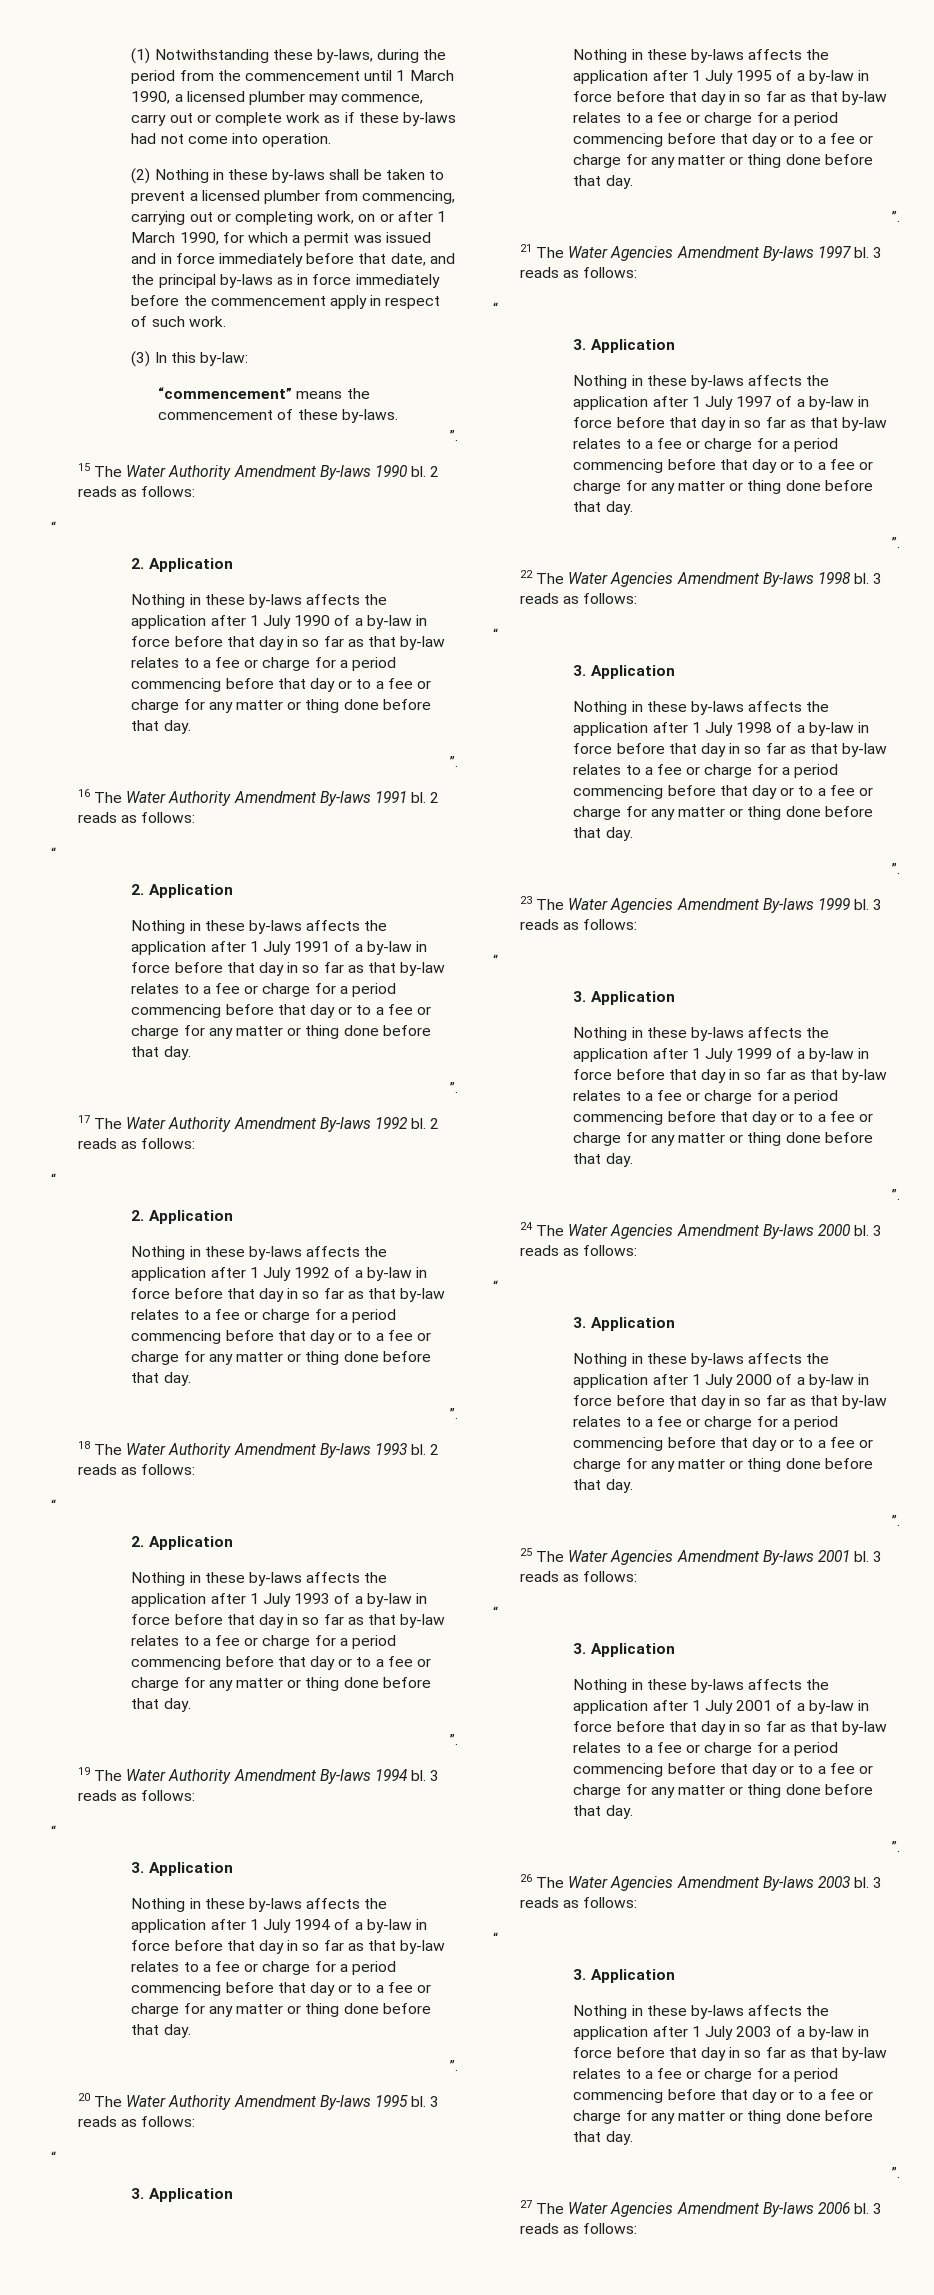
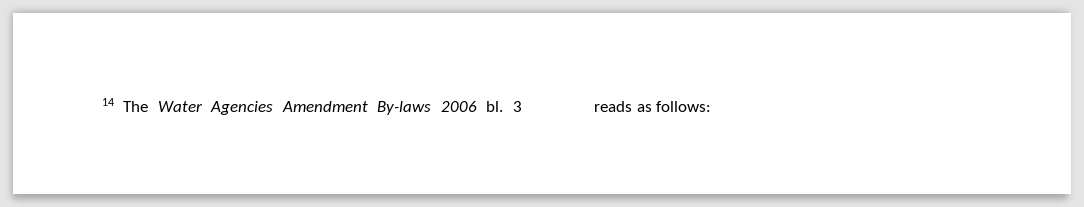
[131,48,447,64] [131,70,454,84] [131,91,424,105] [131,112,456,126] [131,133,332,147] [131,168,444,184] [131,190,456,204] [131,211,446,225] [131,232,431,246] [131,253,455,267] [131,274,440,288] [131,295,441,309] [131,316,226,327] [131,351,249,367] [158,387,370,399] [158,409,398,423] [449,430,458,441] [77,463,440,480] [77,486,196,497] [51,521,56,533] [131,558,233,572] [131,594,388,608] [131,615,427,629] [131,636,446,650] [131,657,396,671] [131,678,431,692] [131,699,431,713] [131,720,191,734] [449,756,458,767] [77,789,440,806] [77,812,196,823] [51,847,56,859] [131,884,233,898] [131,920,388,934] [131,941,427,955] [131,962,446,976] [131,983,396,997] [131,1004,431,1018] [131,1025,431,1039] [131,1046,191,1060] [449,1082,458,1093] [77,1115,440,1132] [77,1138,196,1149] [51,1173,56,1185] [131,1210,233,1224] [131,1246,388,1260] [131,1267,427,1281] [131,1288,446,1302] [131,1309,396,1323] [131,1330,431,1344] [131,1351,431,1365] [131,1372,191,1386] [449,1408,458,1419] [77,1441,440,1458] [77,1464,196,1475] [51,1499,56,1511] [131,1536,233,1550] [131,1572,388,1586] [131,1593,427,1607] [131,1614,446,1628] [131,1635,396,1649] [131,1656,431,1670] [131,1677,431,1691] [131,1698,191,1712] [449,1734,458,1745] [77,1767,440,1784] [77,1790,196,1801] [51,1825,56,1837] [131,1862,233,1876] [131,1898,388,1912] [131,1919,427,1933] [131,1940,446,1954] [131,1961,396,1975] [131,1982,431,1996] [131,2003,431,2017] [131,2024,191,2038] [449,2060,458,2071] [77,2093,440,2110] [77,2116,196,2127] [51,2151,56,2163] [131,2188,233,2202] [573,49,830,63] [573,70,869,84] [573,91,888,105] [573,112,838,126] [573,133,873,147] [573,154,873,168] [573,175,633,189] [891,211,900,222] [519,244,883,261] [519,267,638,278] [493,302,498,314] [573,339,675,353] [573,375,830,389] [573,396,869,410] [573,417,888,431] [573,438,838,452] [573,459,873,473] [573,480,873,494] [573,501,633,515] [891,537,900,548] [519,570,883,587] [519,593,638,604] [493,628,498,640] [573,665,675,679] [573,701,830,715] [573,722,869,736] [573,743,888,757] [573,764,838,778] [573,785,873,799] [573,806,873,820] [573,827,633,841] [891,863,900,874] [519,896,883,913] [519,919,638,930] [493,954,498,966] [573,991,675,1005] [573,1027,830,1041] [573,1048,869,1062] [573,1069,888,1083] [573,1090,838,1104] [573,1111,873,1125] [573,1132,873,1146] [573,1153,633,1167] [891,1189,900,1200] [519,1222,883,1239] [519,1245,638,1256] [493,1280,498,1292] [573,1317,675,1331] [573,1353,830,1367] [573,1374,869,1388] [573,1395,888,1409] [573,1416,838,1430] [573,1437,873,1451] [573,1458,873,1472] [573,1479,633,1493] [891,1515,900,1526] [519,1548,883,1565] [519,1571,638,1582] [493,1606,498,1618] [573,1643,675,1657] [573,1679,830,1693] [573,1700,869,1714] [573,1721,888,1735] [573,1742,838,1756] [573,1763,873,1777] [573,1784,873,1798] [573,1805,633,1819] [891,1841,900,1852] [519,1874,883,1891] [519,1897,638,1908] [493,1932,498,1944] [573,1969,675,1983] [573,2005,830,2019] [573,2026,869,2040] [573,2047,888,2061] [573,2068,838,2082] [573,2089,873,2103] [573,2110,873,2124] [573,2131,633,2145] [891,2167,900,2178] [519,2200,532,2208] (1) Notwithstanding these by-laws, during the period from the commencement until 1 March 1990, a licensed plumber may commence, carry out or complete work as if these by-laws had not come into operation. // (2) Nothing in these by-laws shall be taken to prevent a licensed plumber from commencing, carrying out or completing work, on or after 1 March 1990, for which a permit was issued and in force immediately before that date, and the principal by-laws as in force immediately before the commencement apply in respect of such work. // (3) In this by-law: // “commencement” means the commencement of these by-laws. // ”. // 15 The Water Authority Amendment By-laws 1990 bl. 2 reads as follows: // “ // 2. Application // Nothing in these by-laws affects the application after 1 July 1990 of a by-law in force before that day in so far as that by-law relates to a fee or charge for a period commencing before that day or to a fee or charge for any matter or thing done before that day. // ”. // 16 The Water Authority Amendment By-laws 1991 bl. 2 reads as follows: // “ // 2. Application // Nothing in these by-laws affects the application after 1 July 1991 of a by-law in force before that day in so far as that by-law relates to a fee or charge for a period commencing before that day or to a fee or charge for any matter or thing done before that day. // ”. // 17 The Water Authority Amendment By-laws 1992 bl. 2 reads as follows: // “ // 2. Application // Nothing in these by-laws affects the application after 1 July 1992 of a by-law in force before that day in so far as that by-law relates to a fee or charge for a period commencing before that day or to a fee or charge for any matter or thing done before that day. // ”. // 18 The Water Authority Amendment By-laws 1993 bl. 2 reads as follows: // “ // 2. Application // Nothing in these by-laws affects the application after 1 July 1993 of a by-law in force before that day in so far as that by-law relates to a fee or charge for a period commencing before that day or to a fee or charge for any matter or thing done before that day. // ”. // 19 The Water Authority Amendment By-laws 1994 bl. 3 reads as follows: // “ // 3. Application // Nothing in these by-laws affects the application after 1 July 1994 of a by-law in force before that day in so far as that by-law relates to a fee or charge for a period commencing before that day or to a fee or charge for any matter or thing done before that day. // ”. // 20 The Water Authority Amendment By-laws 1995 bl. 3 reads as follows: // “ // 3. Application // Nothing in these by-laws affects the application after 1 July 1995 of a by-law in force before that day in so far as that by-law relates to a fee or charge for a period commencing before that day or to a fee or charge for any matter or thing done before that day. // ”. // 21 The Water Agencies Amendment By-laws 1997 bl. 3 reads as follows: // “ // 3. Application // Nothing in these by-laws affects the application after 1 July 1997 of a by-law in force before that day in so far as that by-law relates to a fee or charge for a period commencing before that day or to a fee or charge for any matter or thing done before that day. // ”. // 22 The Water Agencies Amendment By-laws 1998 bl. 3 reads as follows: // “ // 3. Application // Nothing in these by-laws affects the application after 1 July 1998 of a by-law in force before that day in so far as that by-law relates to a fee or charge for a period commencing before that day or to a fee or charge for any matter or thing done before that day. // ”. // 23 The Water Agencies Amendment By-laws 1999 bl. 3 reads as follows: // “ // 3. Application // Nothing in these by-laws affects the application after 1 July 1999 of a by-law in force before that day in so far as that by-law relates to a fee or charge for a period commencing before that day or to a fee or charge for any matter or thing done before that day. // ”. // 24 The Water Agencies Amendment By-laws 2000 bl. 3 reads as follows: // “ // 3. Application // Nothing in these by-laws affects the application after 1 July 2000 of a by-law in force before that day in so far as that by-law relates to a fee or charge for a period commencing before that day or to a fee or charge for any matter or thing done before that day. // ”. // 25 The Water Agencies Amendment By-laws 2001 bl. 3 reads as follows: // “ // 3. Application // Nothing in these by-laws affects the application after 1 July 2001 of a by-law in force before that day in so far as that by-law relates to a fee or charge for a period commencing before that day or to a fee or charge for any matter or thing done before that day. // ”. // 26 The Water Agencies Amendment By-laws 2003 bl. 3 reads as follows: // “ // 3. Application // Nothing in these by-laws affects the application after 1 July 2003 of a by-law in force before that day in so far as that by-law relates to a fee or charge for a period commencing before that day or to a fee or charge for any matter or thing done before that day. // ”. // 27 -> [101,98,114,106] 14

